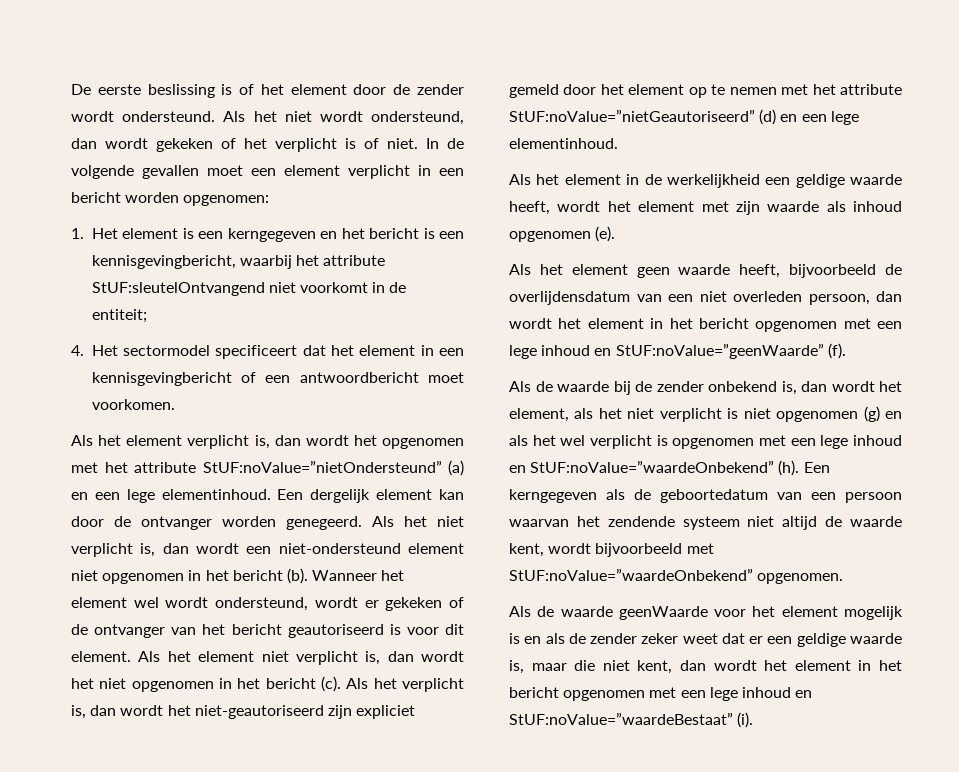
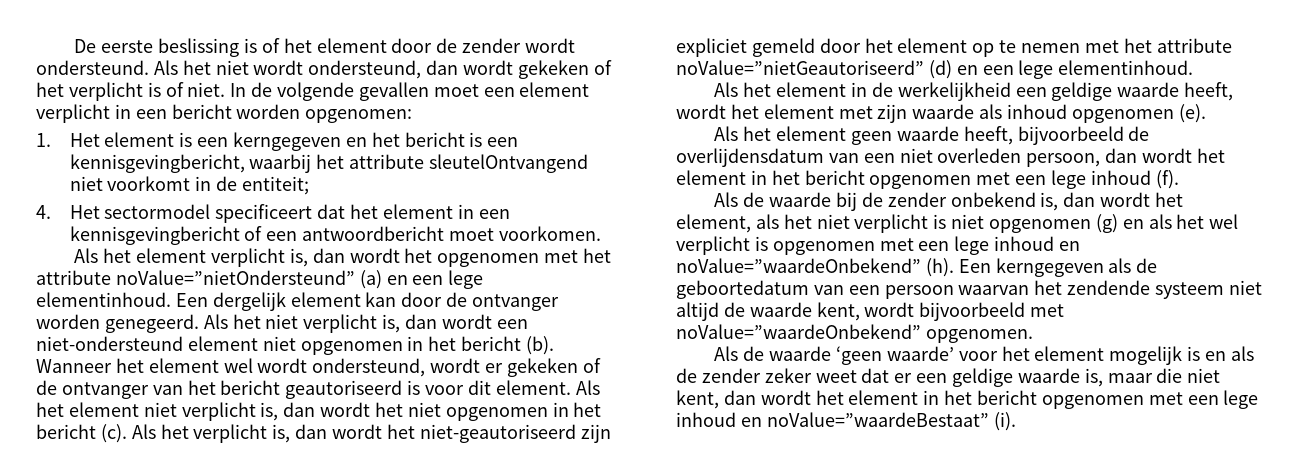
[91,282,265,296] StUF:sleutelOntvangend -> [429,154,589,173] sleutelOntvangend
[202,460,442,473] StUF:noValue=”nietOndersteund” -> [115,270,355,285] noValue=”nietOndersteund”
[509,109,755,122] StUF:noValue=”nietGeautoriseerd” -> [676,60,924,75] noValue=”nietGeautoriseerd”
[594,343,824,359] en StUF:noValue=”geenWaarde” -> (1151, 177) none
[530,460,775,473] StUF:noValue=”waardeOnbekend” -> [676,258,921,273] noValue=”waardeOnbekend”
[509,568,753,581] StUF:noValue=”waardeOnbekend” -> [676,324,921,339] noValue=”waardeOnbekend”
[618,606,708,620] geenWaarde -> [835,346,954,365] ‘geen waarde’
[509,712,733,725] StUF:noValue=”waardeBestaat” -> [766,412,989,427] noValue=”waardeBestaat”

